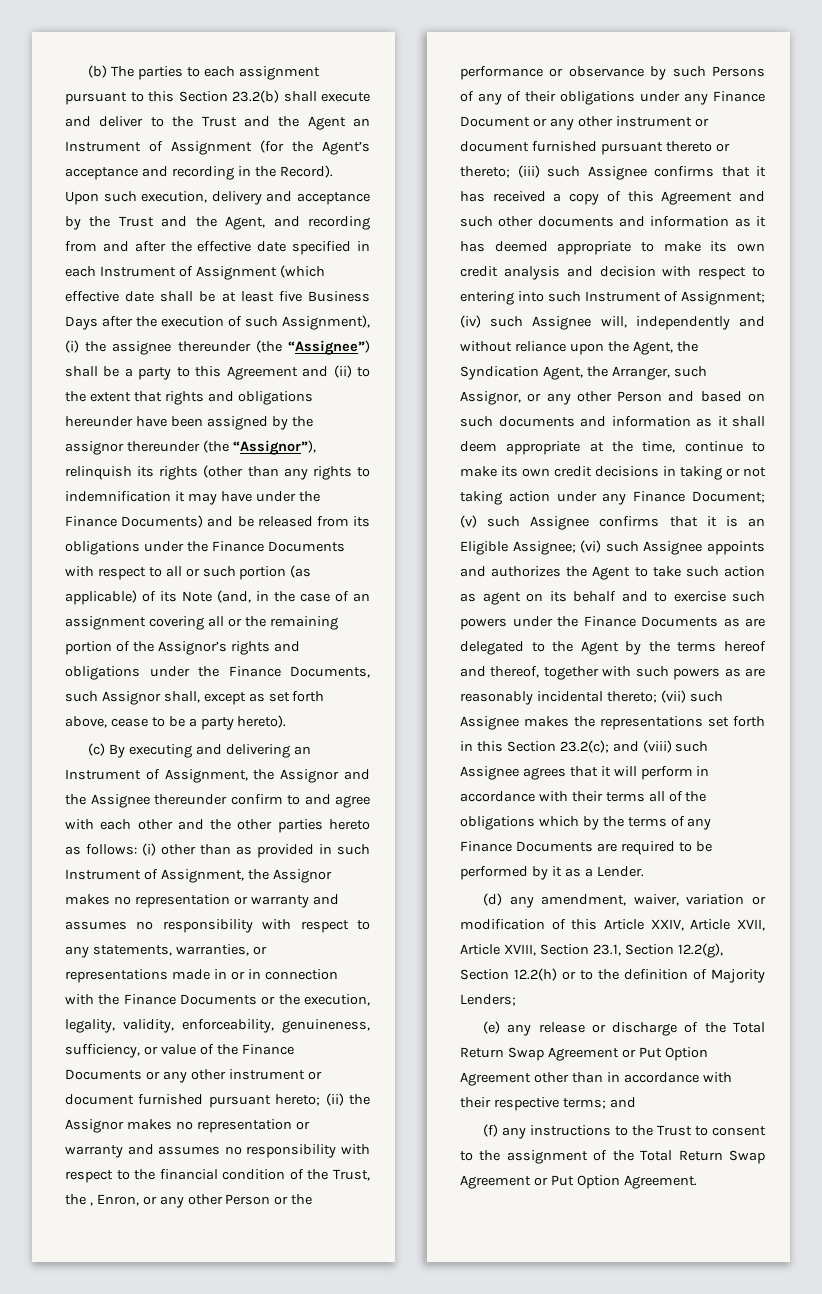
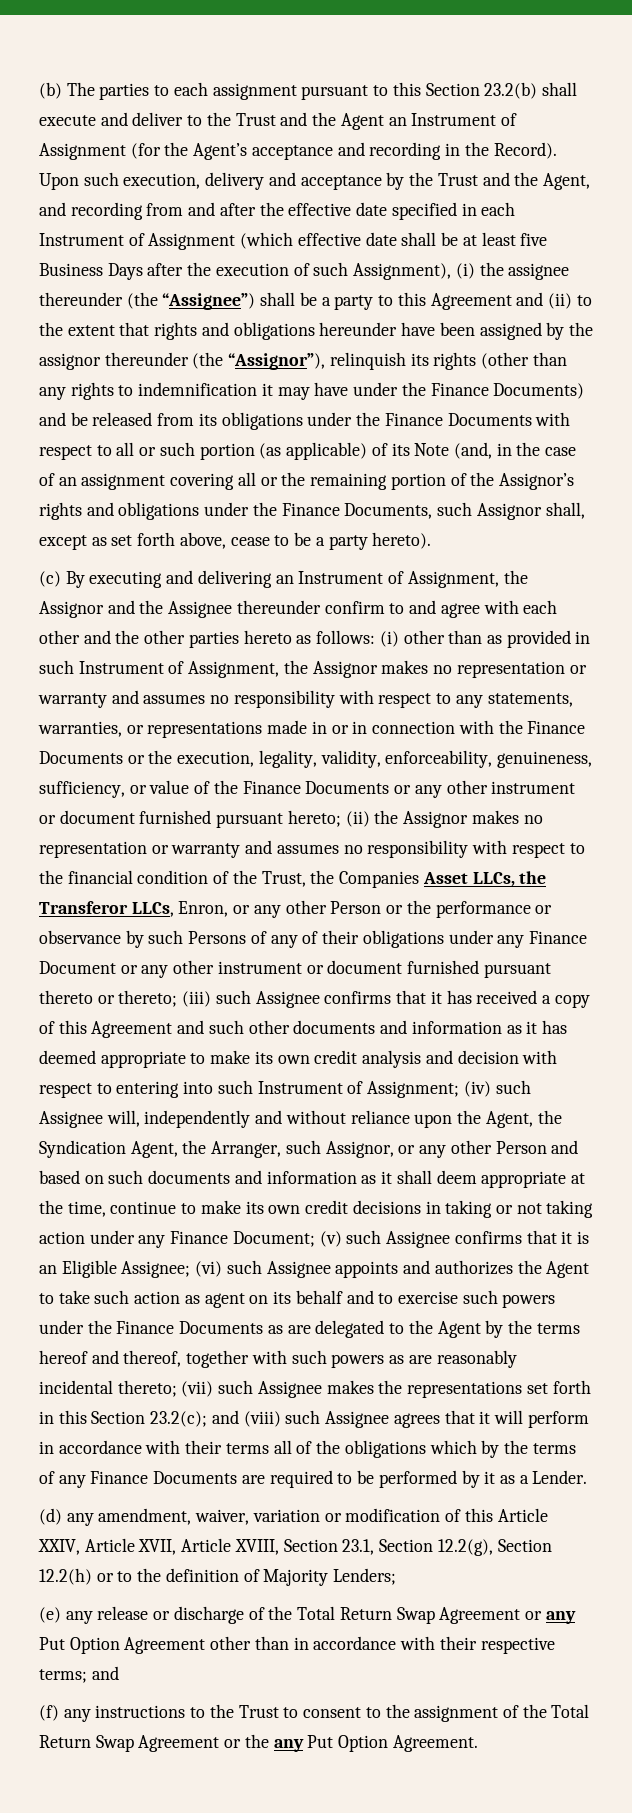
[89,1202,93,1206] , -> [339,871,547,888] [39,901,174,917] Companies Asset LLCs, the Transferor LLCs,
(636, 1053) none -> [545,1611,576,1624] any
(548, 1181) none -> [244,1734,304,1752] the any

